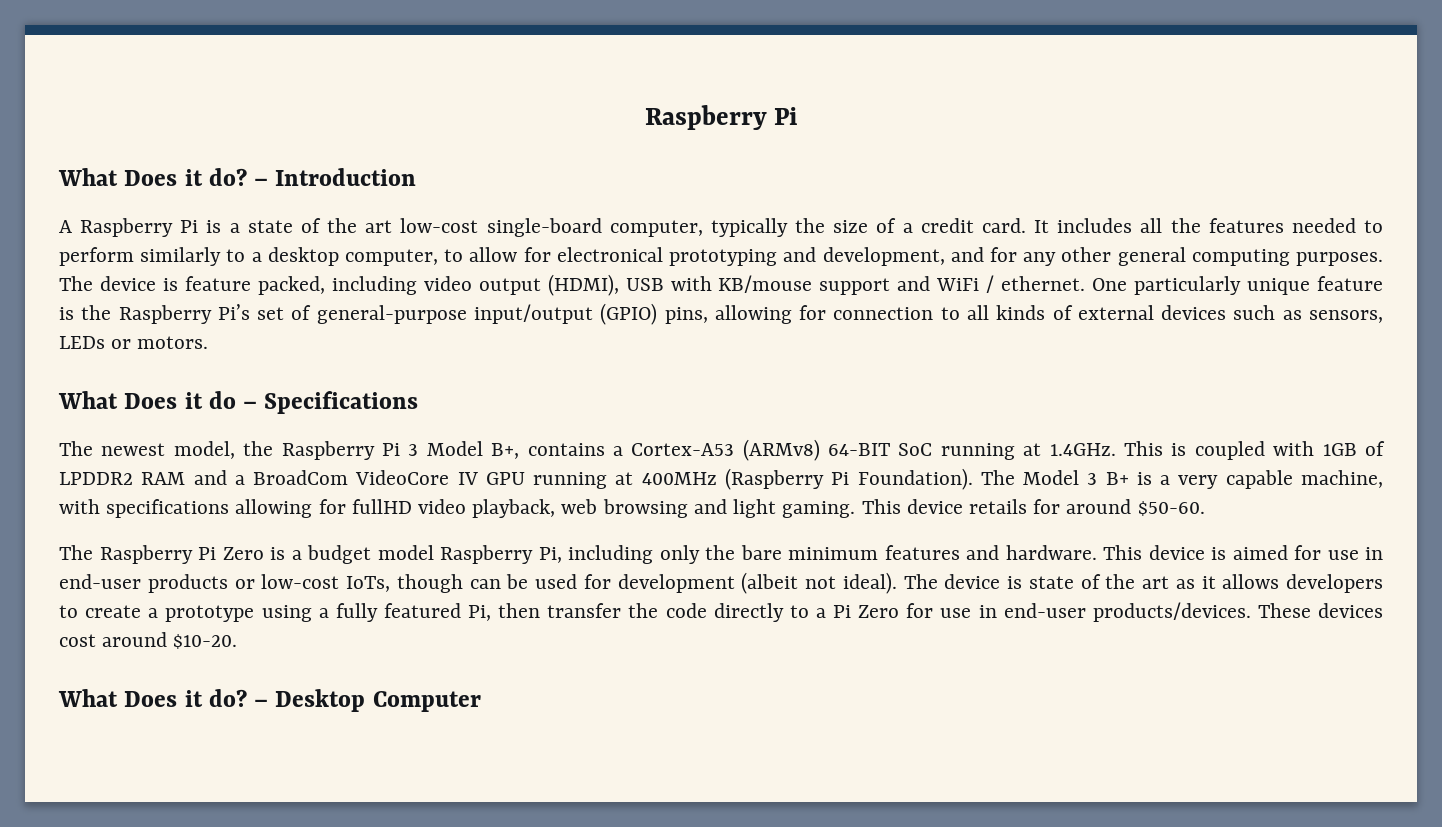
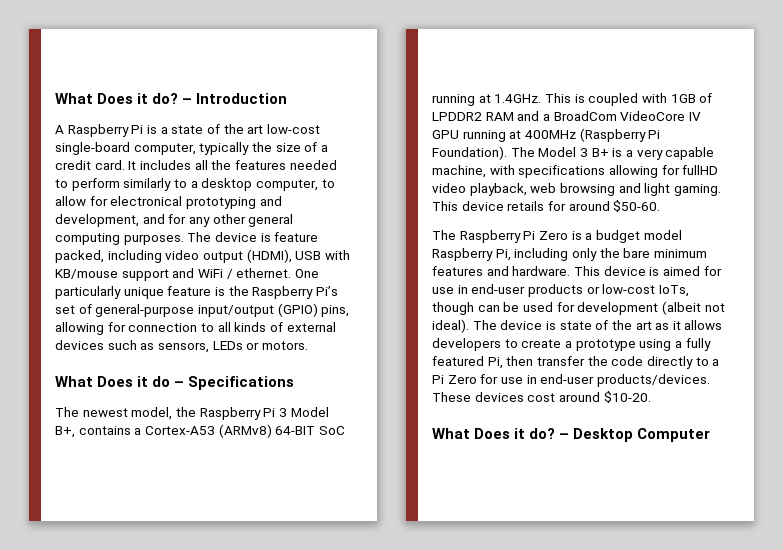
[644,105,798,130] Raspberry Pi // -> (55, 98) none

